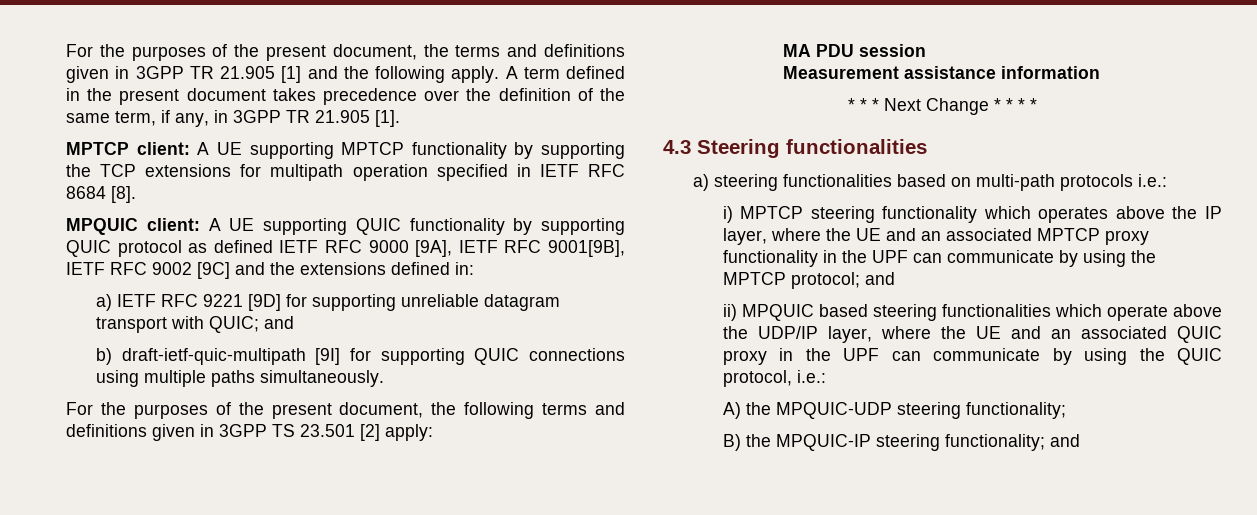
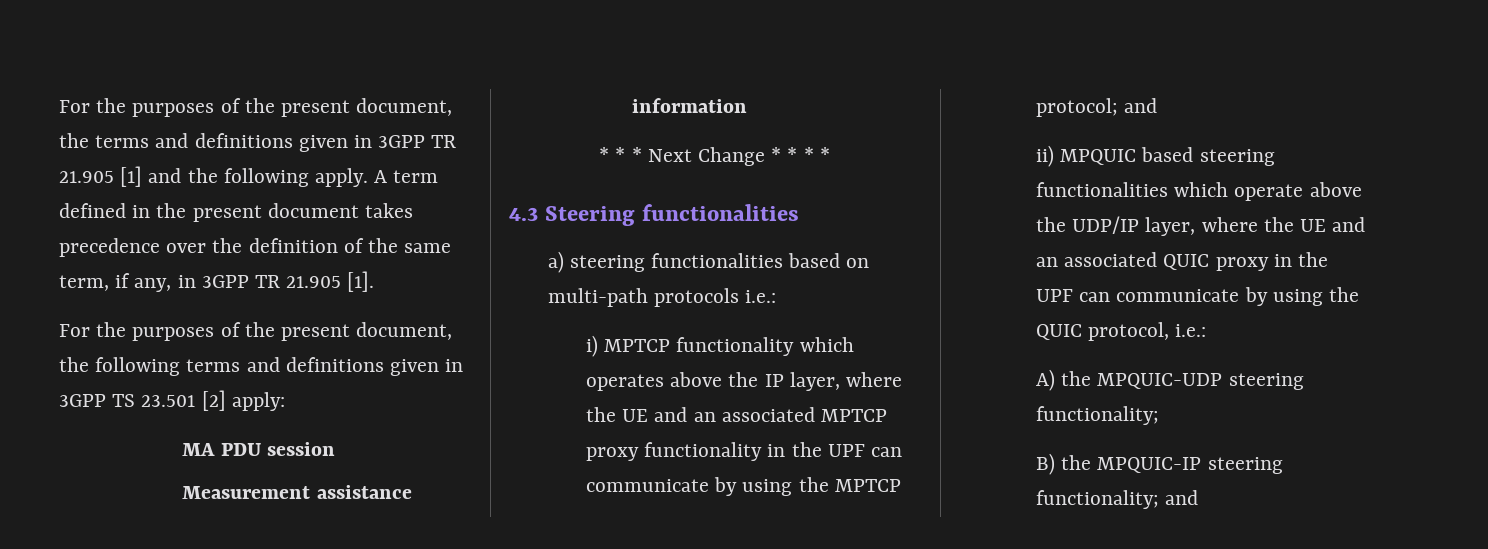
[66,142,625,159] [66,164,625,181] [66,186,136,203] [66,218,625,235] [66,240,626,257] [66,262,474,279] [95,294,560,311] [95,316,294,333] [95,348,625,365] [95,370,384,387] // MPTCP client: A UE supporting MPTCP functionality by supporting the TCP extensions for multipath operation specified in IETF RFC 8684 [8]. // MPQUIC client: A UE supporting QUIC functionality by supporting QUIC protocol as defined IETF RFC 9000 [9A], IETF RFC 9001[9B], IETF RFC 9002 [9C] and the extensions defined in: // a) IETF RFC 9221 [9D] for supporting unreliable datagram transport with QUIC; and // b) draft-ietf-quic-multipath [9I] for supporting QUIC connections using multiple paths simultaneously. -> (375, 281) none
[810,206,875,223] steering -> (671, 345) none

